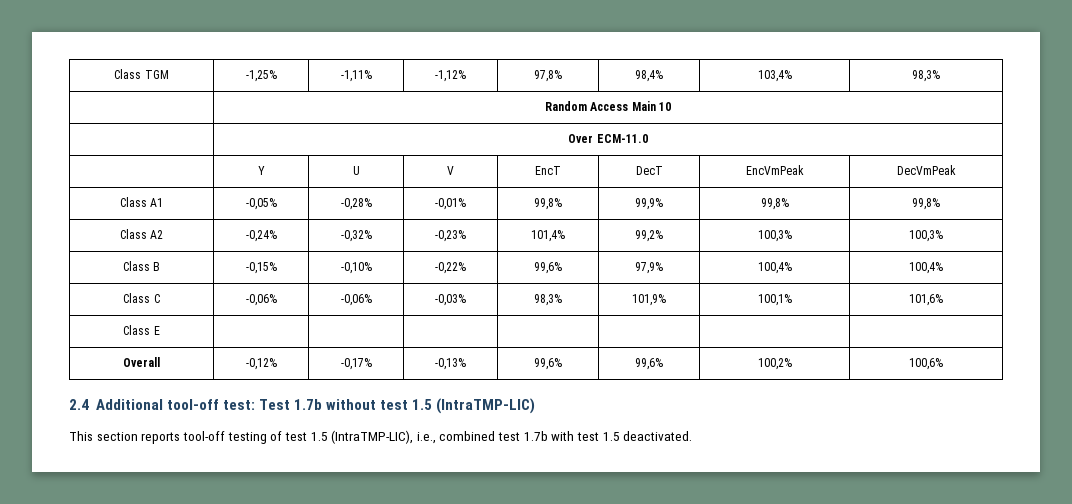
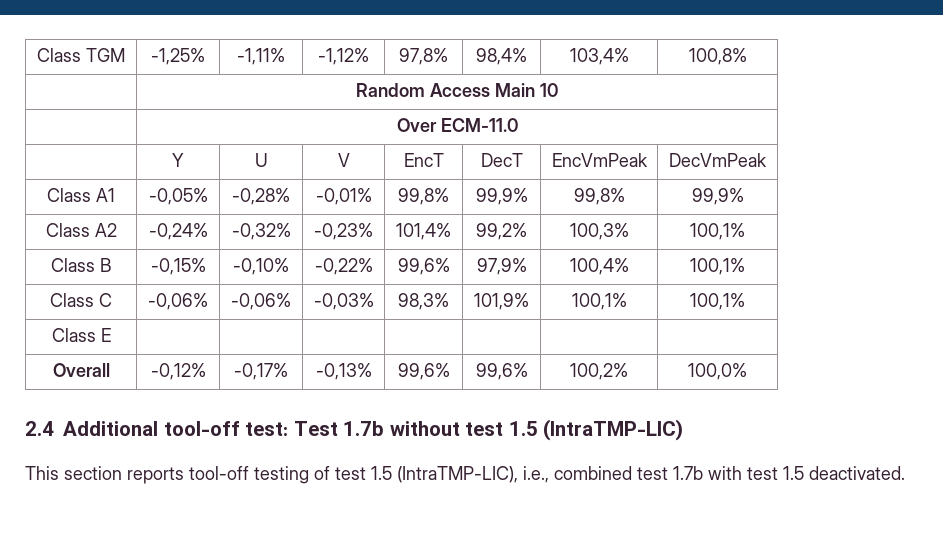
[912,70,940,82] 98,3% -> [688,48,747,65] 100,8%
[912,198,940,210] 99,8% -> [691,188,744,205] 99,9%
[909,230,943,242] 100,3% -> [690,223,745,240] 100,1%
[909,262,943,274] 100,4% -> [690,258,745,275] 100,1%
[909,294,943,306] 101,6% -> [690,293,745,310] 100,1%
[909,358,943,370] 100,6% -> [688,363,747,380] 100,0%

